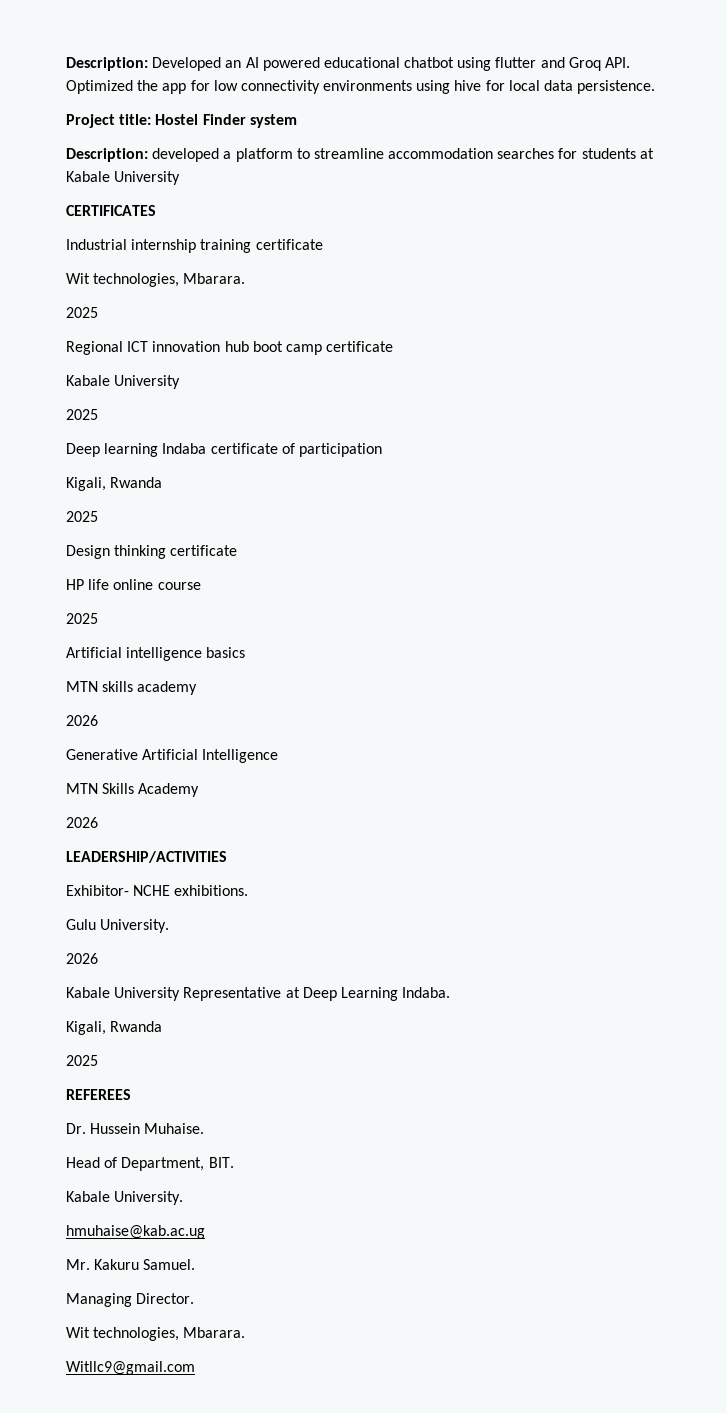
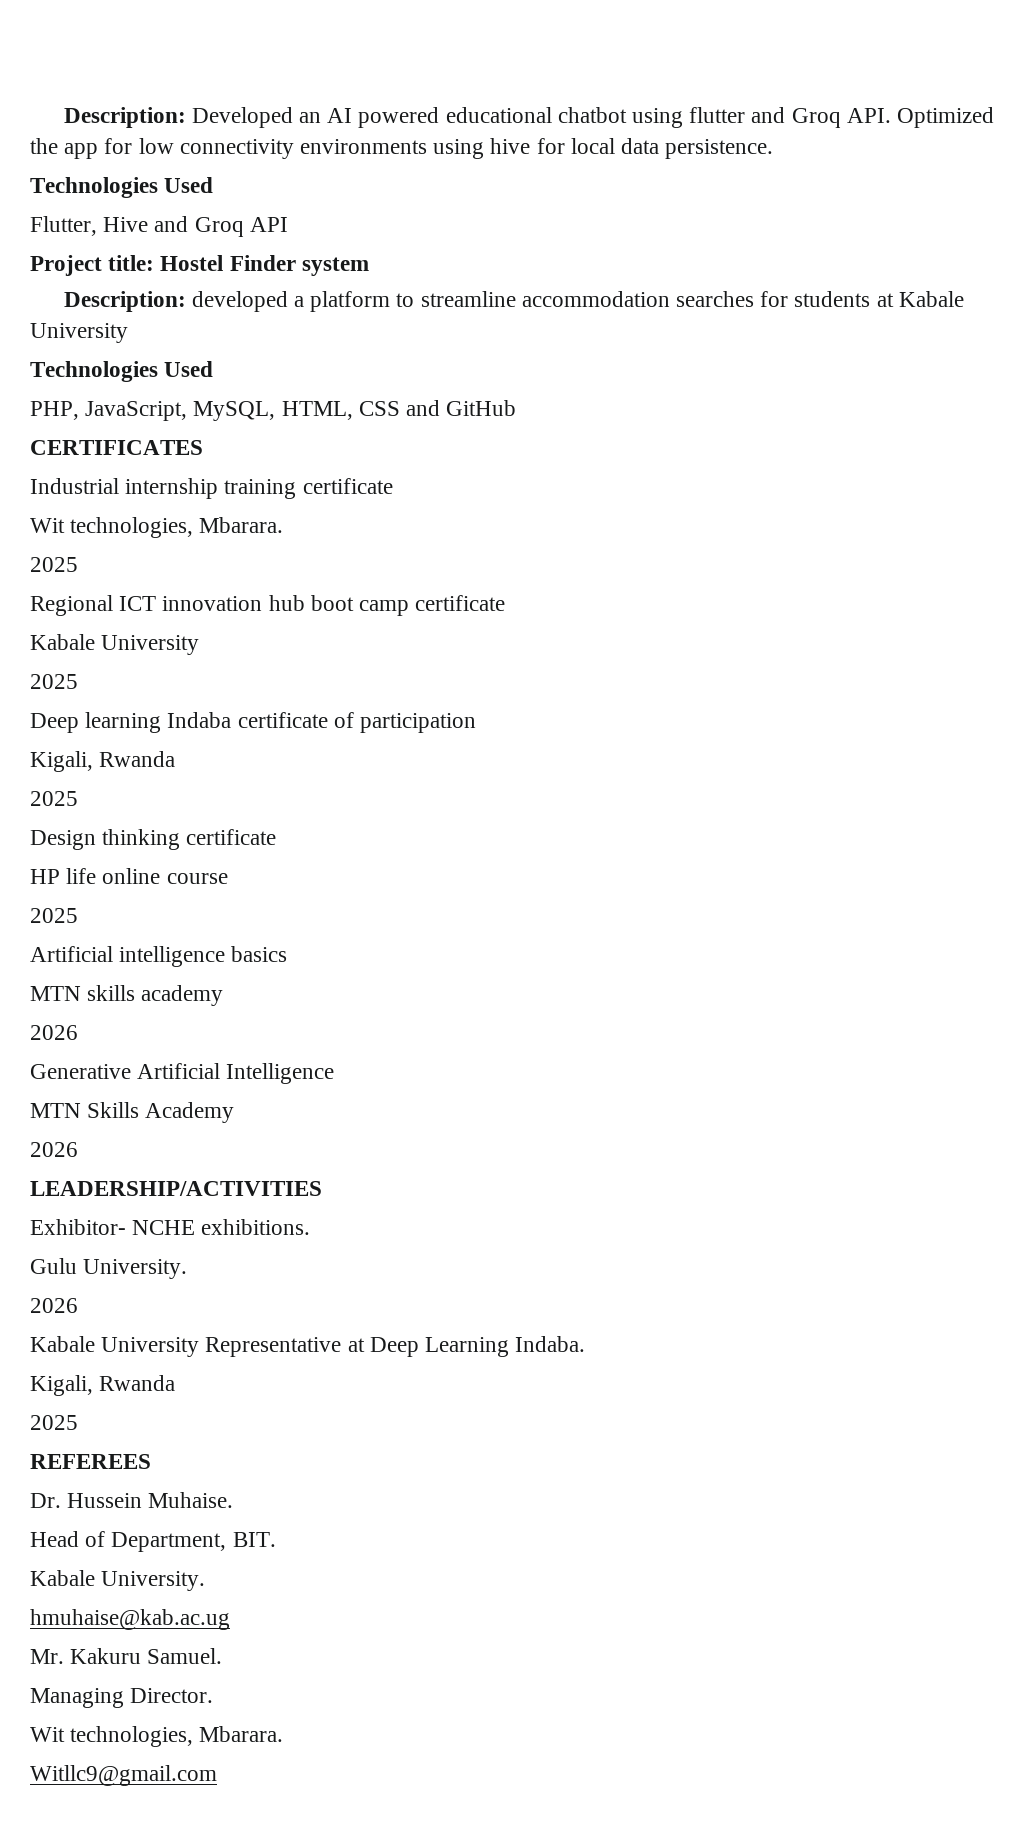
(656, 87) none -> [30,177,214,198] [30,216,288,237] // Technologies Used // Flutter, Hive and Groq API
(181, 178) none -> [30,361,214,382] [30,400,517,421] // Technologies Used // PHP, JavaScript, MySQL, HTML, CSS and GitHub

